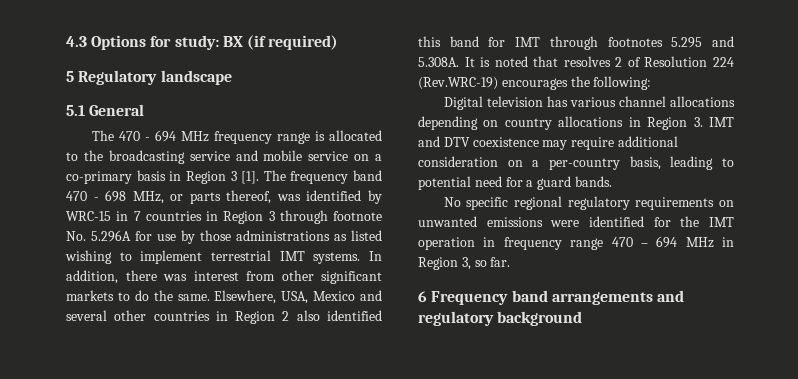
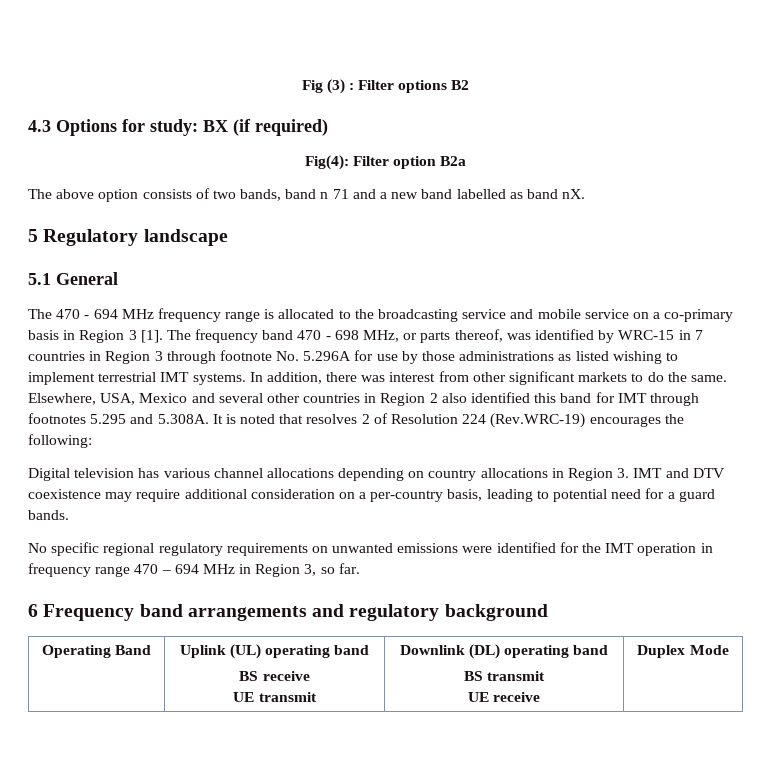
(66, 41) none -> [301,79,470,94] Fig (3) : Filter options B2 //
(339, 42) none -> [304,155,467,170] [28,188,586,202] // Fig(4): Filter option B2a // The above option consists of two bands, band n 71 and a new band labelled as band nX.
(583, 318) none -> [41,645,152,658] [179,644,370,659] [239,671,310,681] [233,692,317,702] [399,644,609,659] [463,671,546,681] [467,692,541,702] [637,645,729,658] // Operating Band | Uplink (UL) operating band // BS receive // UE transmit | Downlink (DL) operating band // BS transmit // UE receive | Duplex Mode

